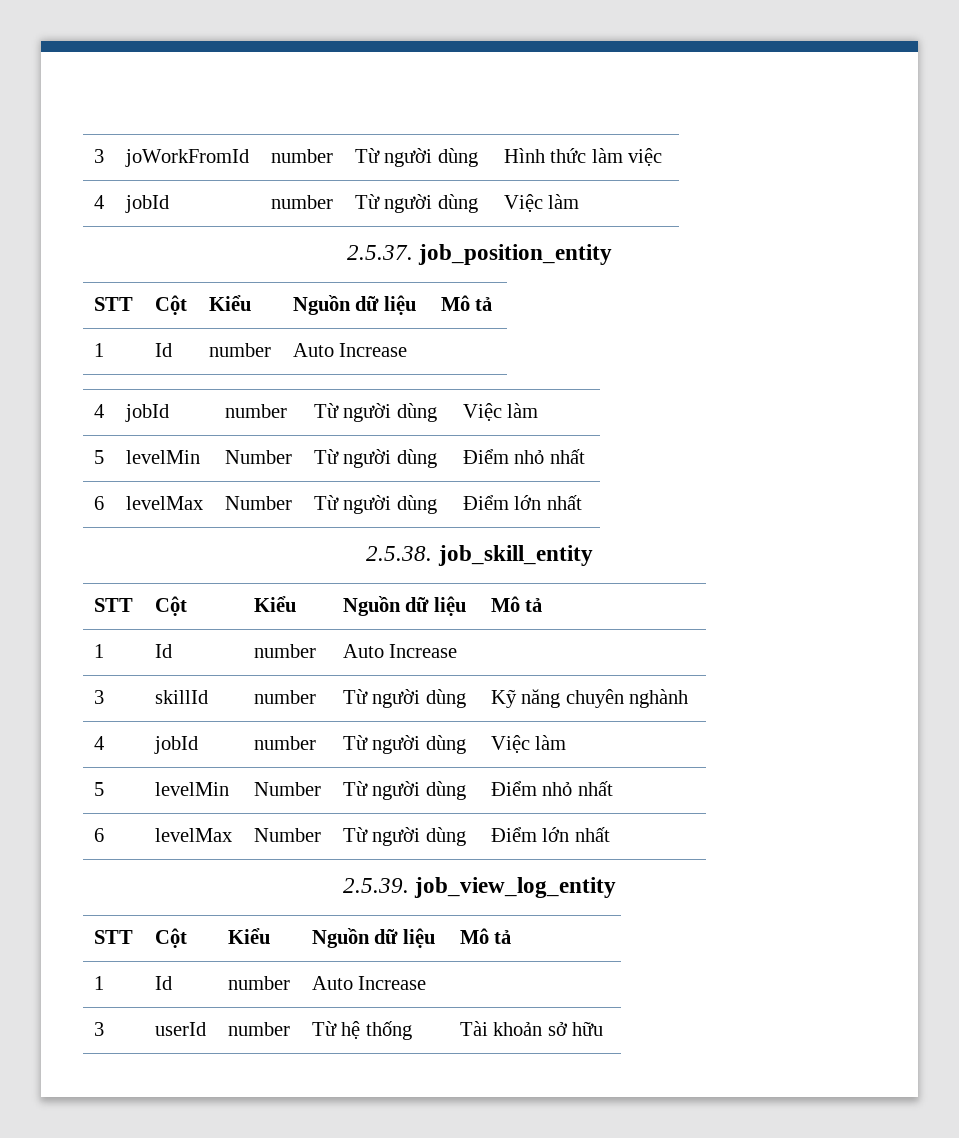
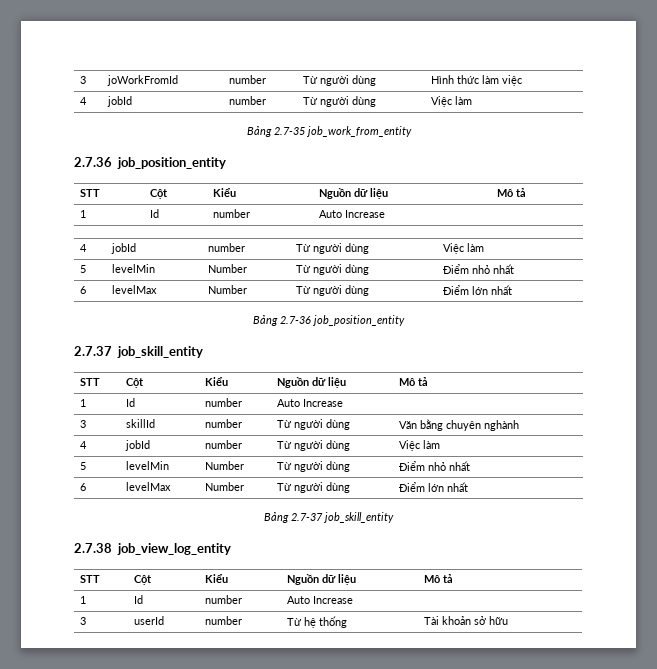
[346,245,413,260] 2.5.37. -> [246,126,412,137] [74,157,112,167] Bảng 2.7-35 job_work_from_entity // 2.7.36
[366,546,433,561] 2.5.38. -> [253,315,405,326] [74,346,112,356] Bảng 2.7-36 job_position_entity // 2.7.37
[490,689,561,708] Kỹ năng -> [399,419,444,431] Văn bằng
[342,878,409,893] 2.5.39. -> [264,512,394,523] [74,543,112,553] Bảng 2.7-37 job_skill_entity // 2.7.38

